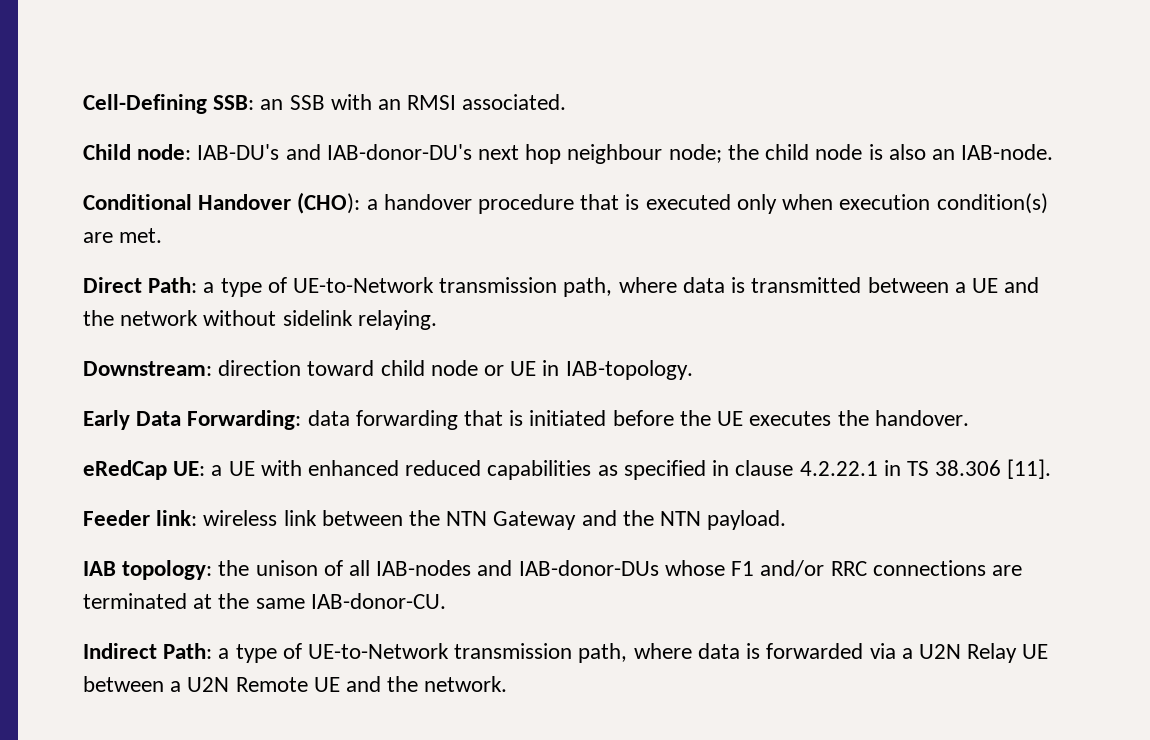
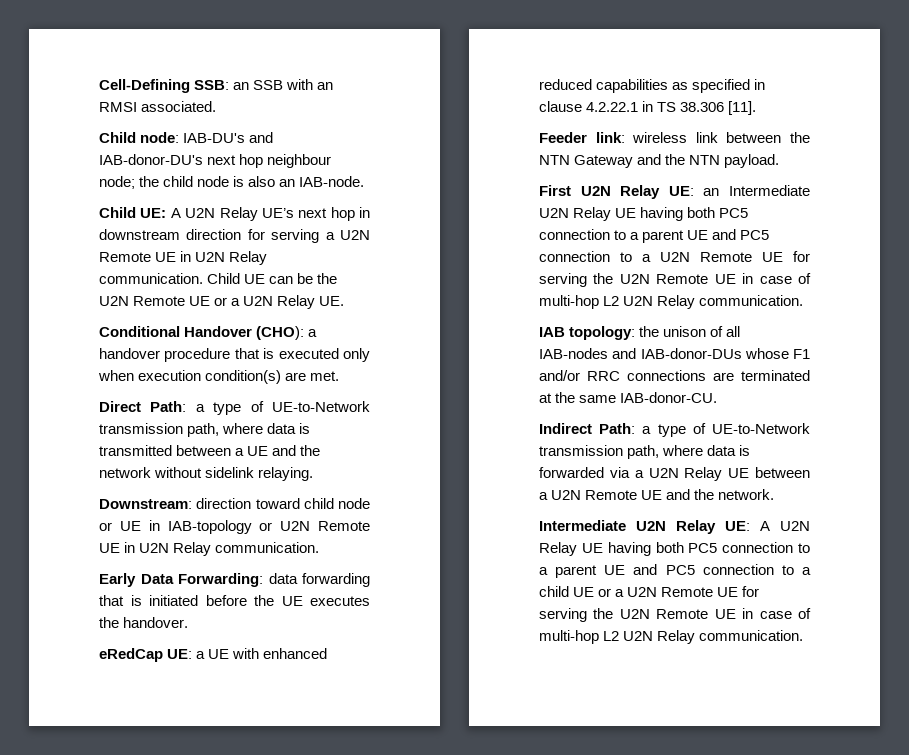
(1054, 152) none -> [99,207,370,221] [99,229,370,243] [99,251,268,265] [99,273,338,284] [99,295,345,309] // Child UE: A U2N Relay UE’s next hop in downstream direction for serving a U2N Remote UE in U2N Relay communication. Child UE can be the U2N Remote UE or a U2N Relay UE.
[565,360,693,380] IAB-topology. -> [167,520,370,534] [99,542,320,556] IAB-topology or U2N Remote UE in U2N Relay communication.
(787, 520) none -> [539,185,810,199] [539,207,749,221] [539,229,770,243] [539,251,810,262] [539,273,811,287] [539,295,804,309] // First U2N Relay UE: an Intermediate U2N Relay UE having both PC5 connection to a parent UE and PC5 connection to a U2N Remote UE for serving the U2N Remote UE in case of multi-hop L2 U2N Relay communication.
(508, 684) none -> [539,520,810,534] [539,542,810,556] [539,564,811,578] [539,586,760,597] [539,608,811,622] [539,630,804,644] // Intermediate U2N Relay UE: A U2N Relay UE having both PC5 connection to a parent UE and PC5 connection to a child UE or a U2N Remote UE for serving the U2N Remote UE in case of multi-hop L2 U2N Relay communication.

